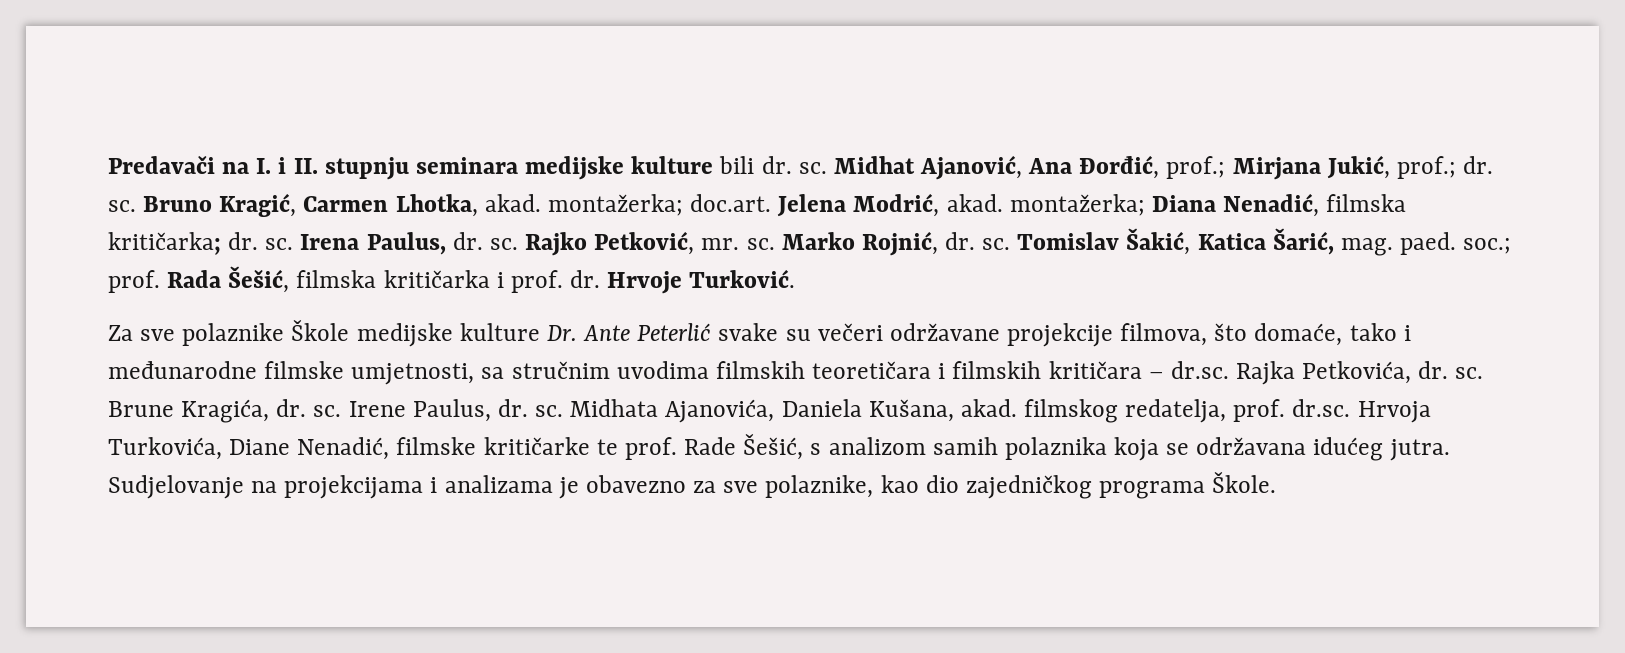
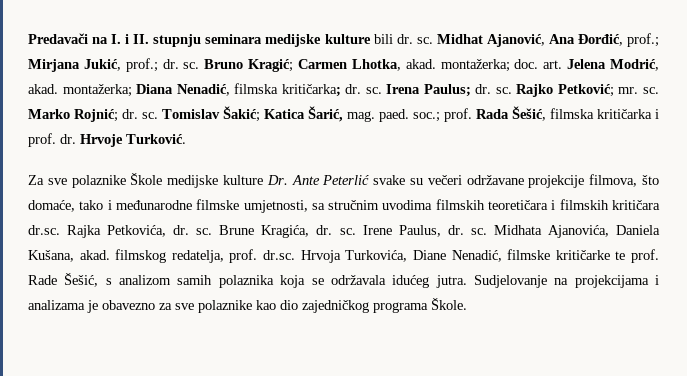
[219,193,297,217] Kragić, -> [248,59,294,72] Kragić;
[690,194,772,212] doc.art. -> [514,59,563,69] doc. art.
[366,232,446,255] Paulus, -> [423,84,471,97] Paulus;
[594,231,695,255] Petković, -> [557,84,614,97] Petković;
[861,231,938,256] Rojnić, -> [74,109,118,122] Rojnić;
[1126,228,1191,255] Šakić, -> [223,106,260,122] Šakić;
[1148,372,1164,379] – -> (660, 205) none
[1196,437,1307,455] održavana -> [330,275,386,285] održavala
[765,475,874,498] polaznike, -> [198,300,252,313] polaznike

